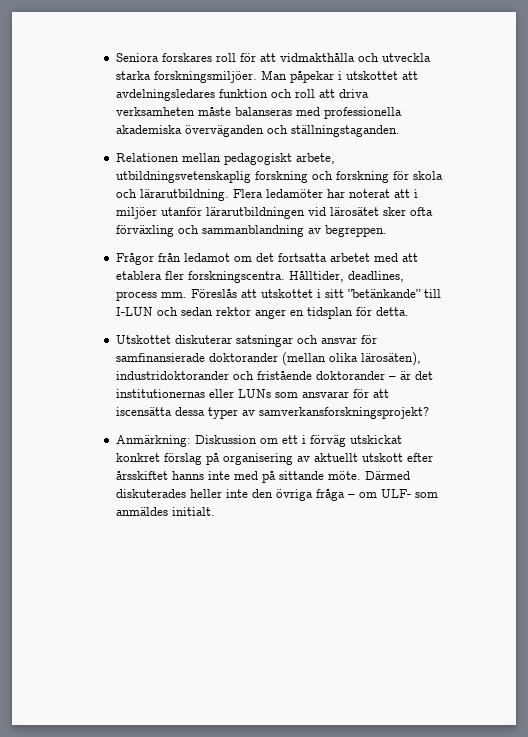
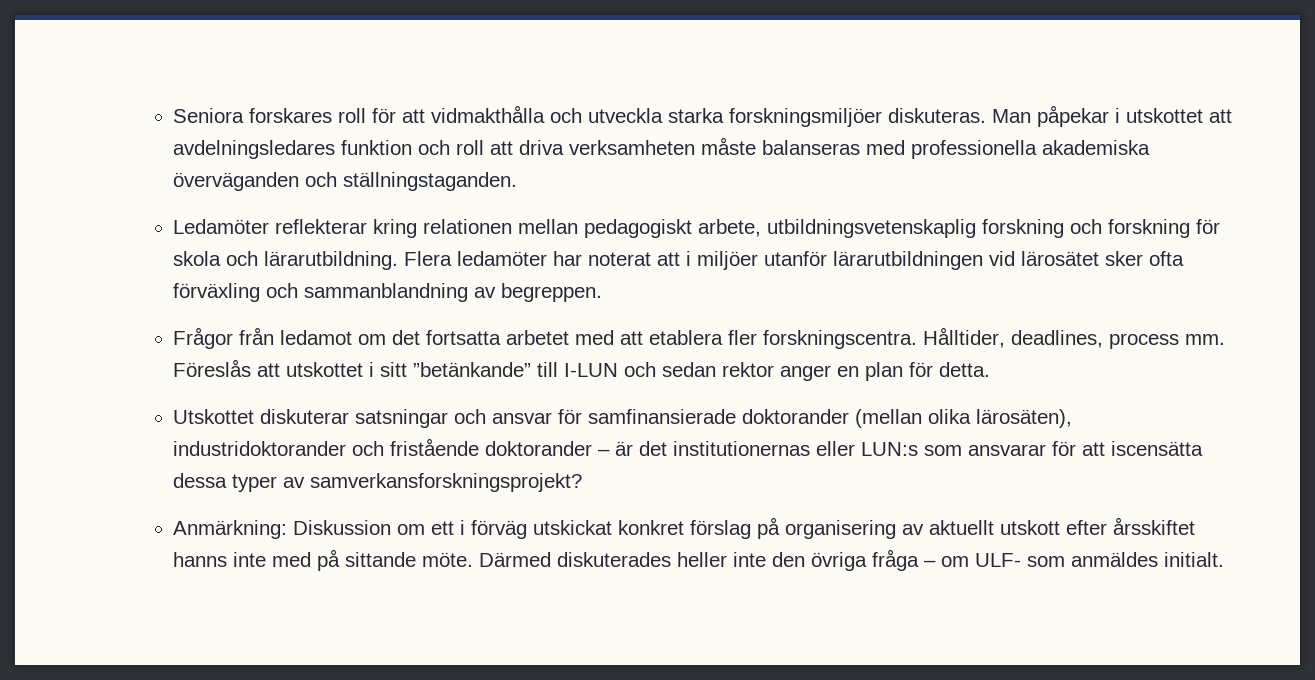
[154,71,258,83] forskningsmiljöer. -> [729,108,987,127] forskningsmiljöer diskuteras.
[116,153,180,162] Relationen -> [173,219,513,238] Ledamöter reflekterar kring relationen
[307,307,354,319] tidsplan -> [865,362,904,381] plan
[238,389,272,398] LUNs -> [861,442,919,456] LUN:s

